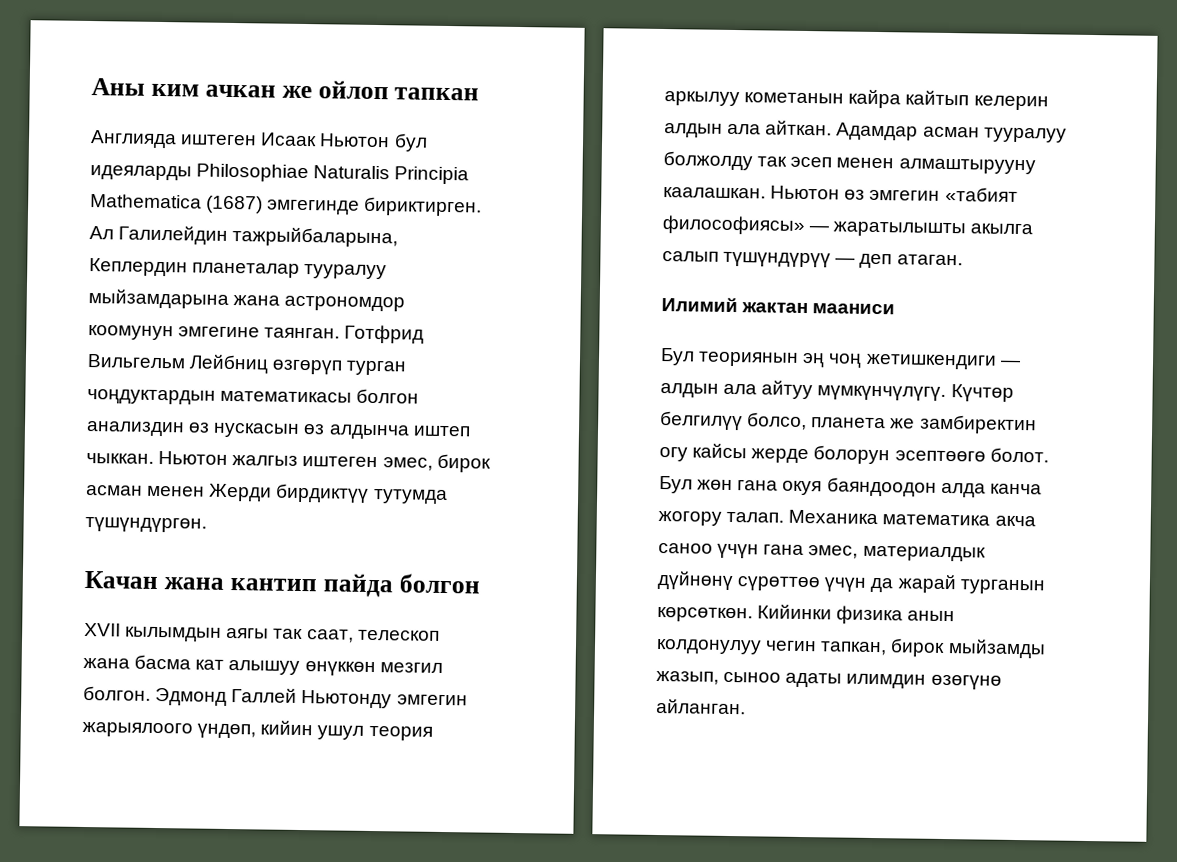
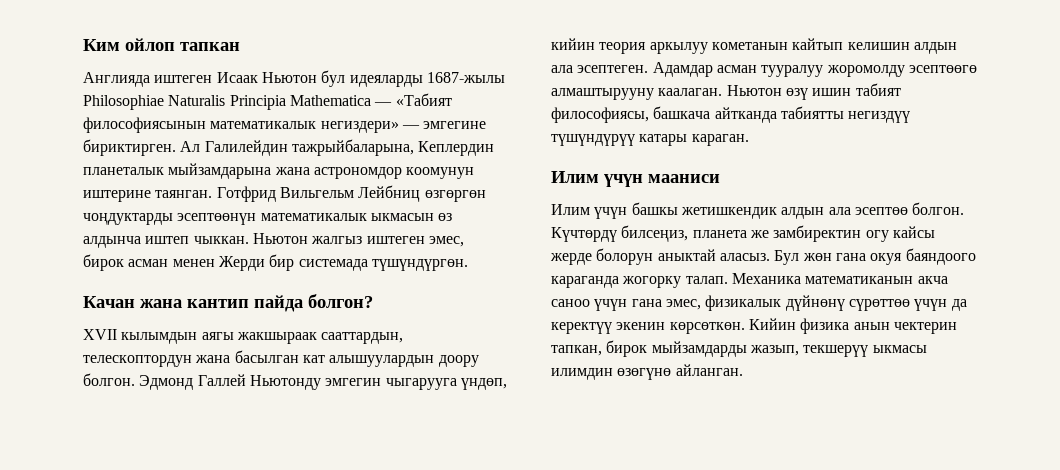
[91,78,312,99] Аны ким ачкан же -> [83,39,120,51] Ким
(192, 173) none -> [426,72,505,83] 1687-жылы
[206,195,361,215] (1687) эмгегинде -> [374,93,452,106] [83,117,487,133] — «Табият философиясынын математикалык негиздери» — эмгегине
[192,262,388,280] планеталар тууралуу -> [83,167,164,175] планеталык
[178,326,261,338] эмгегине -> [83,190,151,202] иштерине
[272,359,407,376] [87,388,420,405] [86,420,301,438] өзгөрүп турган чоңдуктардын математикасы болгон анализдин өз нускасын -> [424,190,486,202] [83,213,434,225] өзгөргөн чоңдуктарды эсептөөнүн математикалык ыкмасын
[275,483,448,505] бирдиктүү тутумда -> [269,254,368,271] бир системада
[398,573,480,594] болгон -> [308,294,373,308] болгон?
[273,628,440,643] [83,654,443,677] так саат, телескоп жана басма кат алышуу өнүккөн мезгил -> [236,332,404,344] [83,350,479,367] жакшыраак сааттардын, телескоптордун жана басылган кат алышуулардын доору
[82,721,193,738] жарыялоого -> [385,378,457,390] чыгарууга
[317,725,365,740] ушул -> (595, 44) none
[848,89,1049,111] [664,120,833,138] кайра кайтып келерин алдын ала айткан. -> [792,38,957,54] [551,65,649,73] кайтып келишин алдын ала эсептеген.
[663,151,1036,175] [663,185,1018,202] [662,215,1034,238] [662,251,963,269] [661,297,896,315] [660,348,1021,370] [660,380,1014,402] [660,411,808,431] болжолду так эсеп менен алмаштырууну каалашкан. Ньютон өз эмгегин «табият философиясы» — жаратылышты акылга салып түшүндүрүү — деп атаган. // Илимий жактан мааниси // Бул теориянын эң чоң жетишкендиги — алдын ала айтуу мүмкүнчүлүгү. Күчтөр белгилүү болсо, -> [826,65,977,77] [551,83,901,100] [551,106,911,123] [551,134,749,146] [551,171,720,187] [551,202,965,219] [551,225,689,242] жоромолду эсептөөгө алмаштырууну каалаган. Ньютон өзү ишин табият философиясы, башкача айтканда табиятты негиздүү түшүндүрүү катары караган. // Илим үчүн мааниси // Илим үчүн башкы жетишкендик алдын ала эсептөө болгон. Күчтөрдү билсеңиз,
[894,447,1049,463] эсептөөгө болот. -> [657,249,770,261] аныктай аласыз.
[826,477,1042,498] [658,510,722,526] баяндоодон алда канча жогору -> [905,248,976,265] [551,276,682,288] баяндоого караганда жогорку
[882,514,991,526] математика -> [805,276,914,284] математиканын
[862,545,986,562] материалдык -> [705,295,782,311] физикалык
[897,574,1045,595] [657,604,956,625] [656,638,1046,659] [656,670,843,688] жарай турганын көрсөткөн. Кийинки физика анын колдонулуу чегин тапкан, бирок мыйзамды жазып, сыноо адаты -> [551,318,957,334] [551,340,927,357] керектүү экенин көрсөткөн. Кийин физика анын чектерин тапкан, бирок мыйзамдарды жазып, текшерүү ыкмасы

